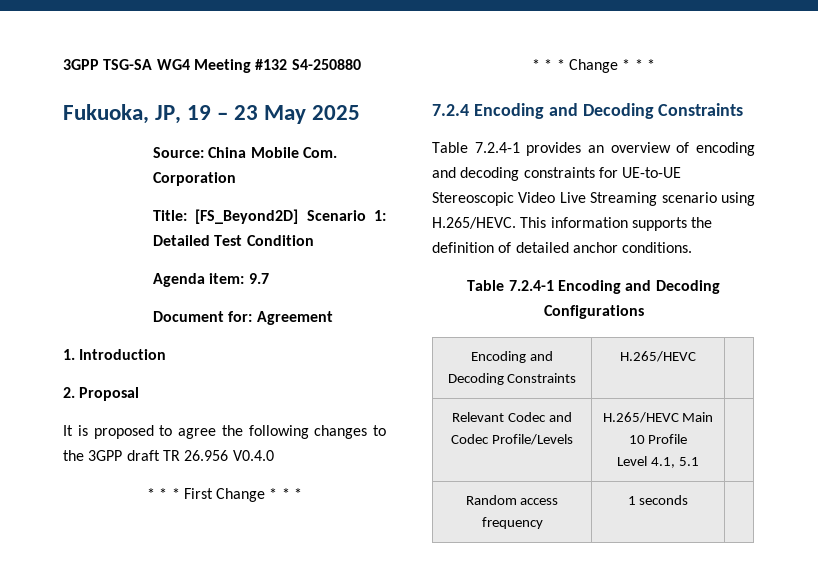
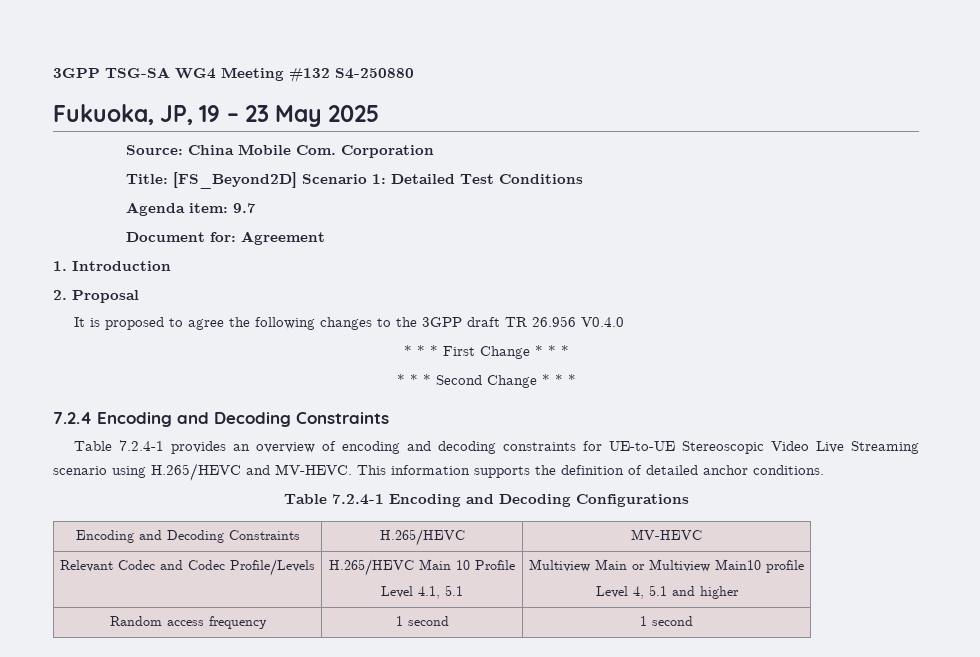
[246,235,314,246] Condition -> [499,174,584,184] Conditions
(565, 64) none -> [435,375,482,385] Second
[432,217,516,229] H.265/HEVC. -> [151,463,352,481] H.265/HEVC and MV-HEVC.
(696, 356) none -> [630,529,702,540] MV-HEVC
(699, 461) none -> [529,559,804,573] [595,585,739,599] Multiview Main or Multiview Main10 profile // Level 4, 5.1 and higher
[639,495,689,505] seconds | -> [407,616,449,626] [639,616,693,626] second | 1 second

